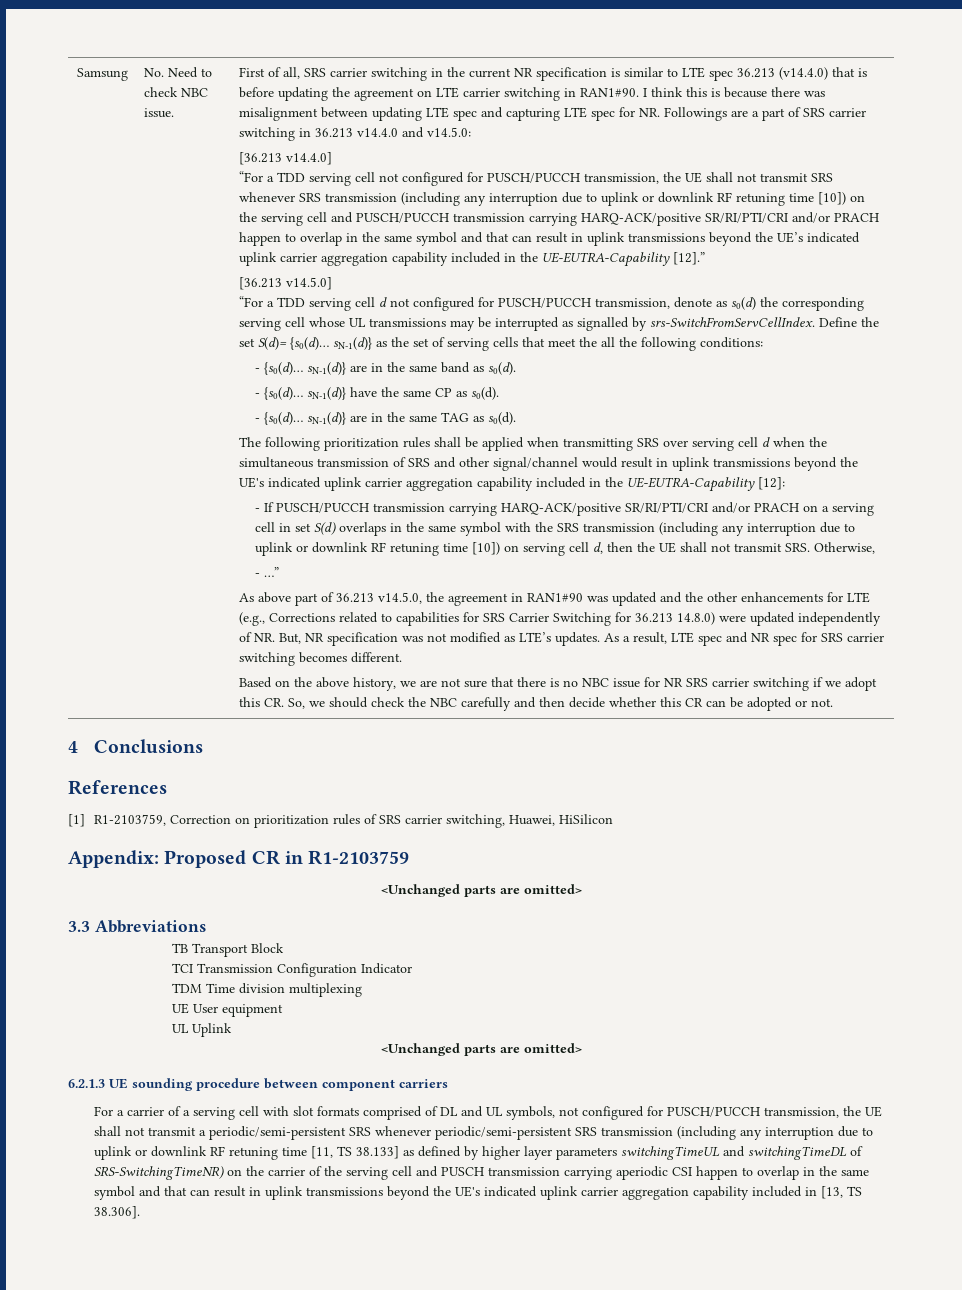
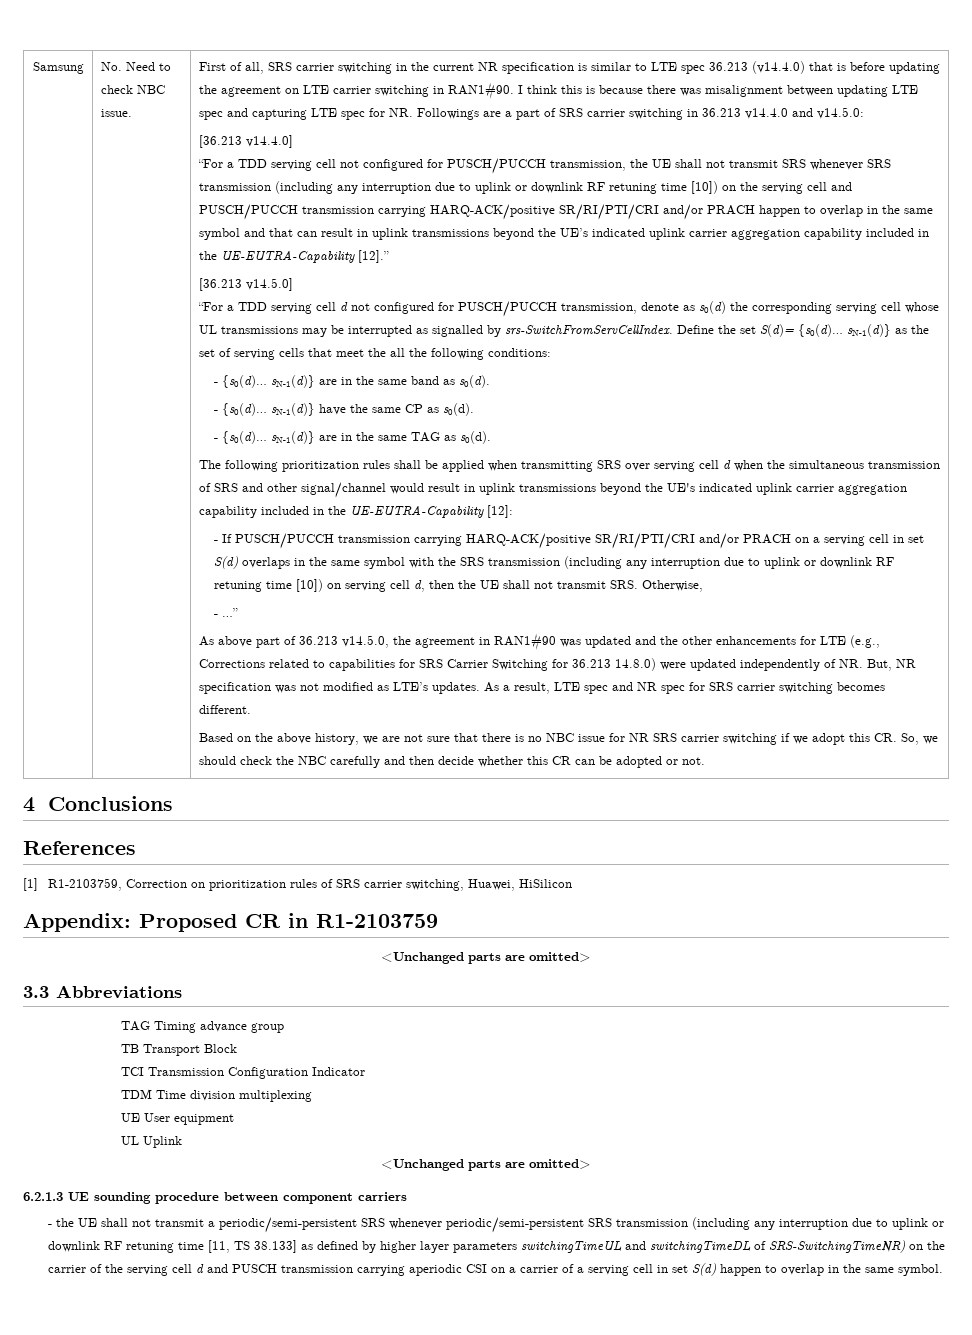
(206, 926) none -> [121,1021,285,1033] // TAG Timing advance group
[94,1106,840,1120] For a carrier of a serving cell with slot formats comprised of DL and UL symbols, not configured for PUSCH/PUCCH transmission, -> [47,1224,52,1227] -
(413, 1171) none -> [195,1264,204,1273] d
[696,1166,870,1180] [94,1186,863,1200] [94,1206,141,1219] happen to overlap in the same symbol and that can result in uplink transmissions beyond the UE's indicated uplink carrier aggregation capability included in [13, TS 38.306]. -> [490,1263,943,1276] on a carrier of a serving cell in set S(d) happen to overlap in the same symbol.

